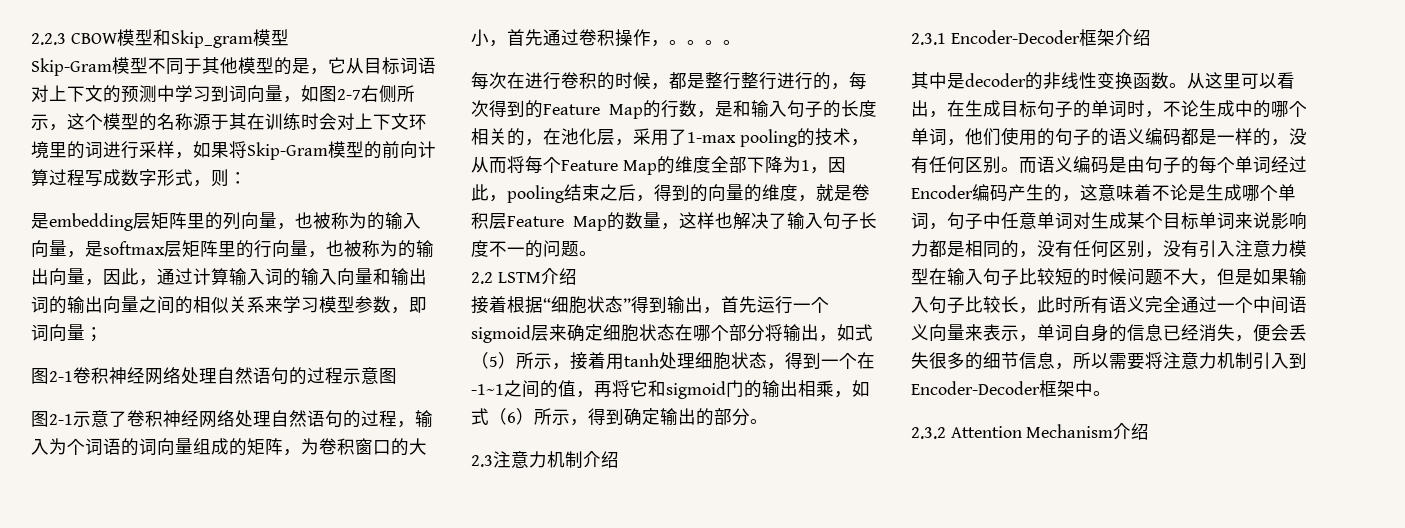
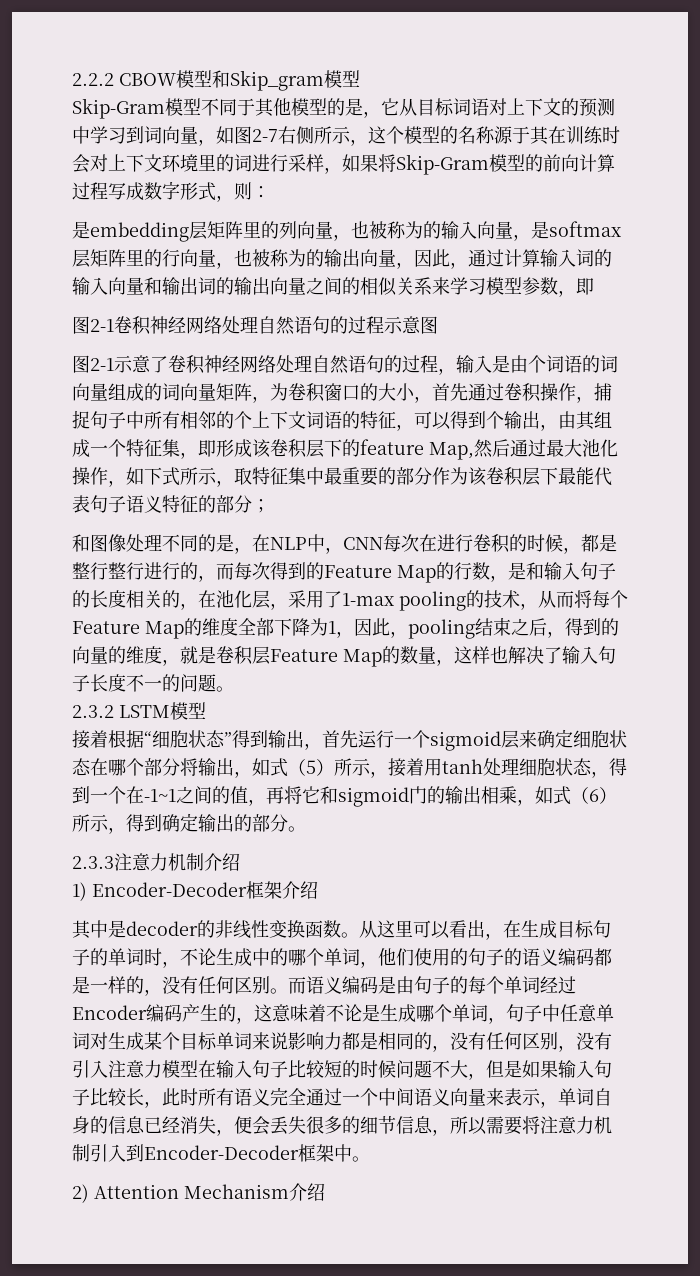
[31,33,66,45] 2.2.3 -> [72,73,114,86] 2.2.2
[31,324,103,342] 词向量； -> (594, 286) none
[49,438,67,455] 为 -> [492,355,528,373] 是由
(247, 447) none -> [162,383,216,401] 词向量
[669,40,741,45] 。。。。 // -> [594,383,612,401] [72,410,612,431] [72,439,618,460] [72,467,612,487] [72,495,270,513] [72,534,383,554] 捕捉句子中所有相邻的个上下文词语的特征，可以得到个输出，由其组成一个特征集，即形成该卷积层下的feature Map,然后通过最大池化操作，如下式所示，取特征集中最重要的部分作为该卷积层下最能代表句子语义特征的部分； // 和图像处理不同的是，在NLP中，CNN
(849, 86) none -> [216,563,234,580] 而
[471,268,577,285] 2.2 LSTM介绍 -> [72,702,206,720] 2.3.2 LSTM模型
[471,455,493,467] 2.3 -> [72,856,114,869] 2.3.3
[911,33,946,45] 2.3.1 -> [72,882,87,901] 1)
[911,427,946,439] 2.3.2 -> [72,1184,89,1203] 2)

